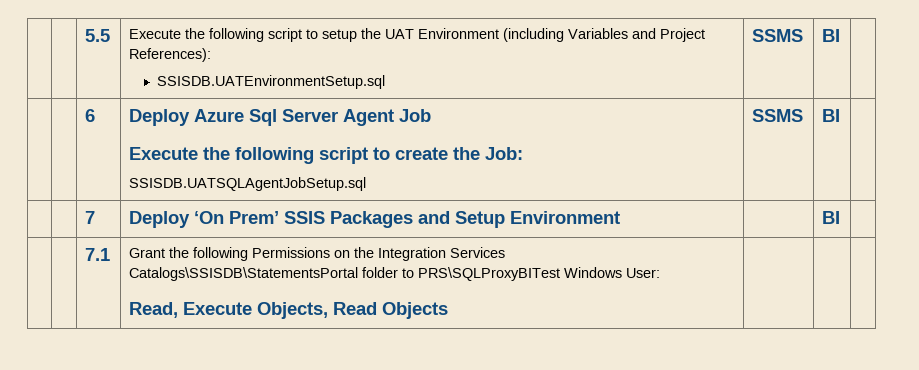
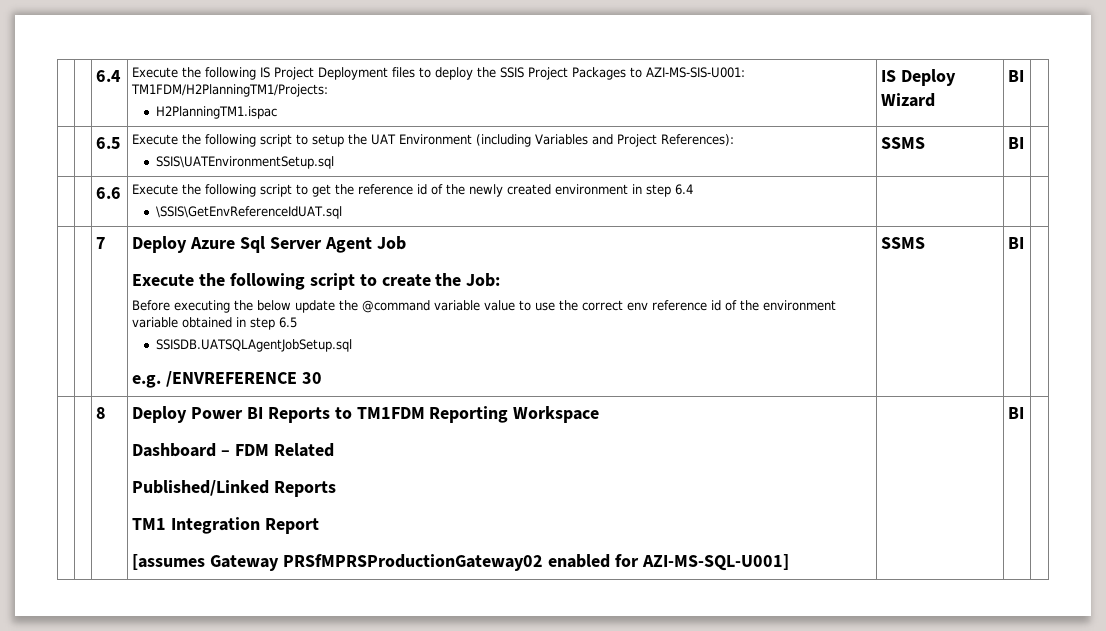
[84,29,110,42] | | 5.5 -> [96,70,122,82] [132,67,746,80] [131,84,329,97] [156,106,278,119] [881,69,957,86] [881,93,936,107] [1008,70,1025,82] [96,137,122,149] | | 6.4 | Execute the following IS Project Deployment files to deploy the SSIS Project Packages to AZI-MS-SIS-U001: TM1FDM/H2PlanningTM1/Projects: // H2PlanningTM1.ispac | IS Deploy Wizard | BI | // | | 6.5
[156,75,385,89] [751,29,803,42] [821,29,840,42] [84,109,95,122] SSISDB.UATEnvironmentSetup.sql | SSMS | BI | // | | 6 -> [156,156,335,169] [881,137,926,149] [1008,137,1025,149] [96,187,122,199] [132,184,694,197] [156,206,343,219] [96,237,107,249] SSIS\UATEnvironmentSetup.sql | SSMS | BI | // | | 6.6 | Execute the following script to get the reference id of the newly created environment in step 6.4 // \SSIS\GetEnvReferenceIdUAT.sql | | | // | | 7
[128,177,366,191] [751,109,803,122] [821,109,840,122] [84,211,95,224] [128,211,620,228] [821,211,840,224] [84,248,110,261] [128,247,505,261] [128,267,660,281] [128,302,448,319] SSISDB.UATSQLAgentJobSetup.sql | SSMS | BI | // | | 7 | Deploy ‘On Prem’ SSIS Packages and Setup Environment | | BI | // | | 7.1 | Grant the following Permissions on the Integration Services Catalogs\SSISDB\StatementsPortal folder to PRS\SQLProxyBITest Windows User: // Read, Execute Objects, Read Objects | | -> [132,300,837,313] [132,317,298,330] [156,339,353,352] [132,371,322,388] [881,237,926,249] [1008,237,1025,249] [96,407,107,419] [132,406,600,423] [132,443,334,457] [132,480,337,497] [132,517,319,534] [132,554,789,571] [1008,407,1025,419] Before executing the below update the @command variable value to use the correct env reference id of the environment variable obtained in step 6.5 // SSISDB.UATSQLAgentJobSetup.sql // e.g. /ENVREFERENCE 30 | SSMS | BI | // | | 8 | Deploy Power BI Reports to TM1FDM Reporting Workspace // Dashboard – FDM Related // Published/Linked Reports // TM1 Integration Report // [assumes Gateway PRSfMPRSProductionGateway02 enabled for AZI-MS-SQL-U001] | | BI

